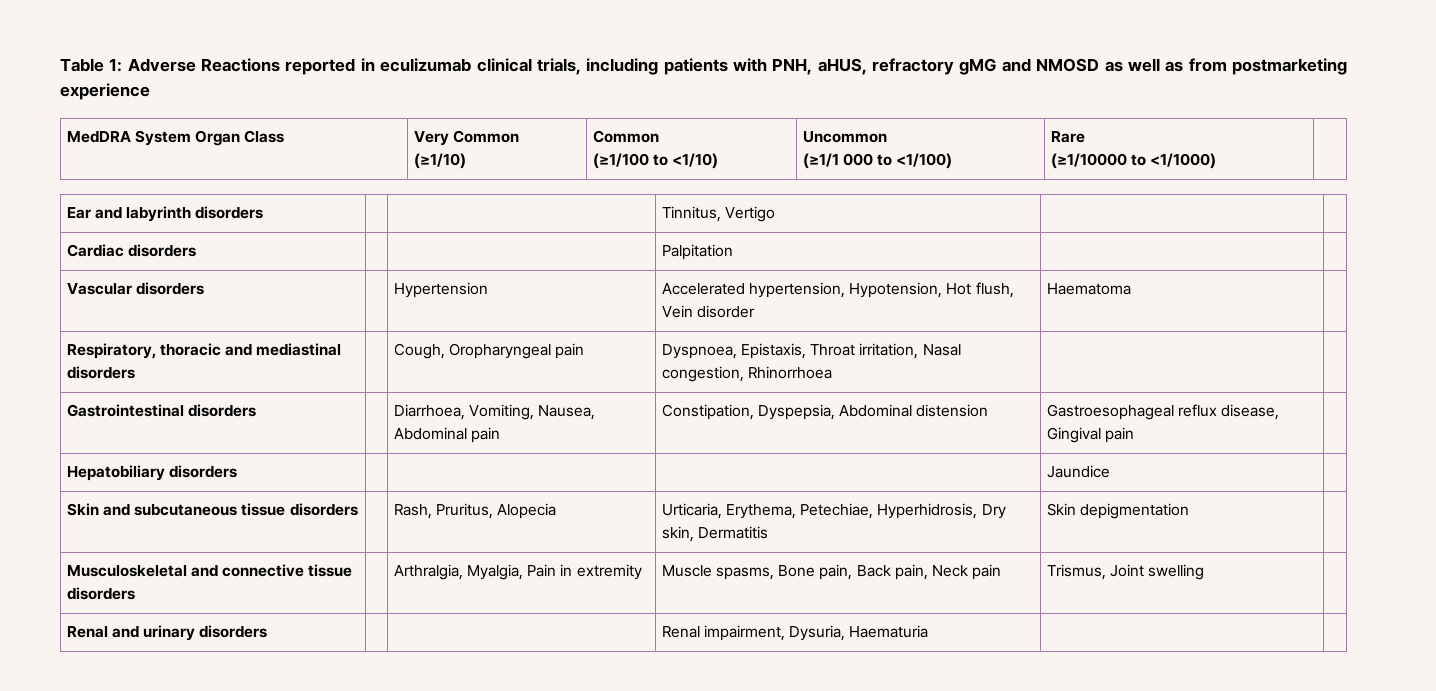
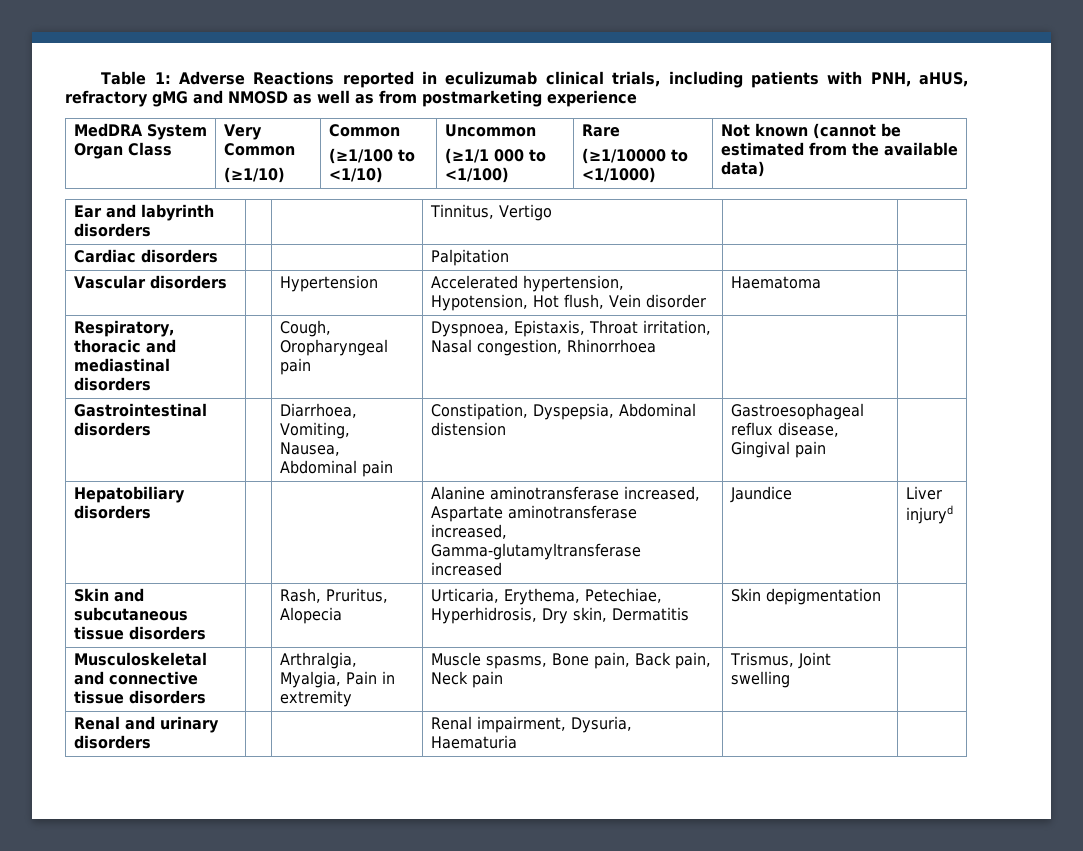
(1217, 161) none -> [720,123,901,139] [720,142,958,156] [720,161,765,177] Not known (cannot be estimated from the available data)
(238, 471) none -> [430,486,700,501] [430,505,637,522] [430,524,507,539] [430,543,641,560] [430,562,502,576] Alanine aminotransferase increased, Aspartate aminotransferase increased, Gamma-glutamyltransferase increased
(1110, 471) none -> [905,486,942,500] [905,505,953,524] Liver injuryd

